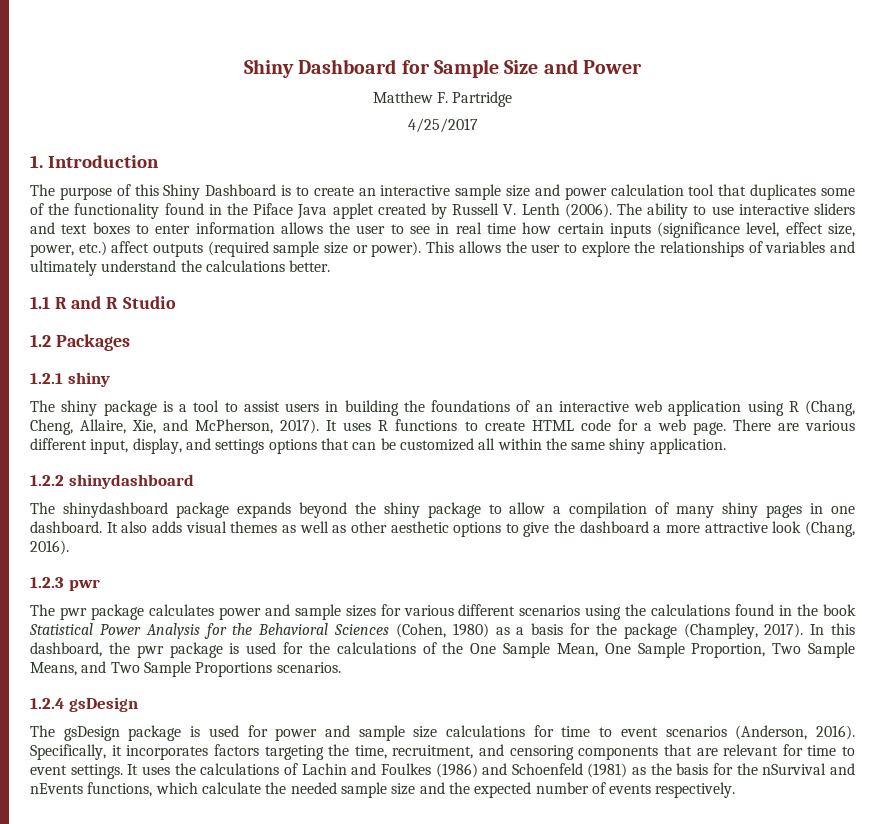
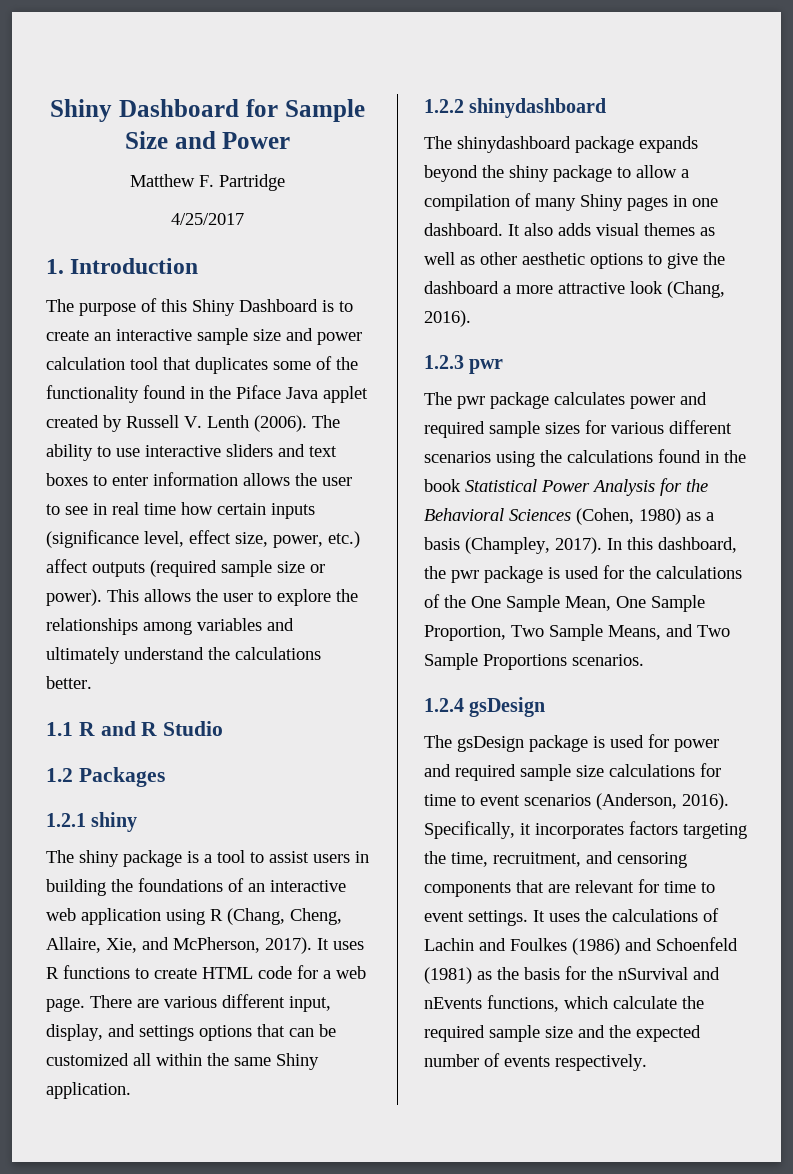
[748,241,763,253] of -> [143,621,192,635] among
[609,438,646,454] shiny -> [276,1053,319,1070] Shiny
[722,502,759,518] shiny -> [580,194,623,211] Shiny
(290, 610) none -> [424,421,485,438] required
[569,623,677,639] for the package -> (460, 543) none
(350, 731) none -> [455,764,516,781] required
[290,782,337,794] needed -> [424,1025,485,1042] required

